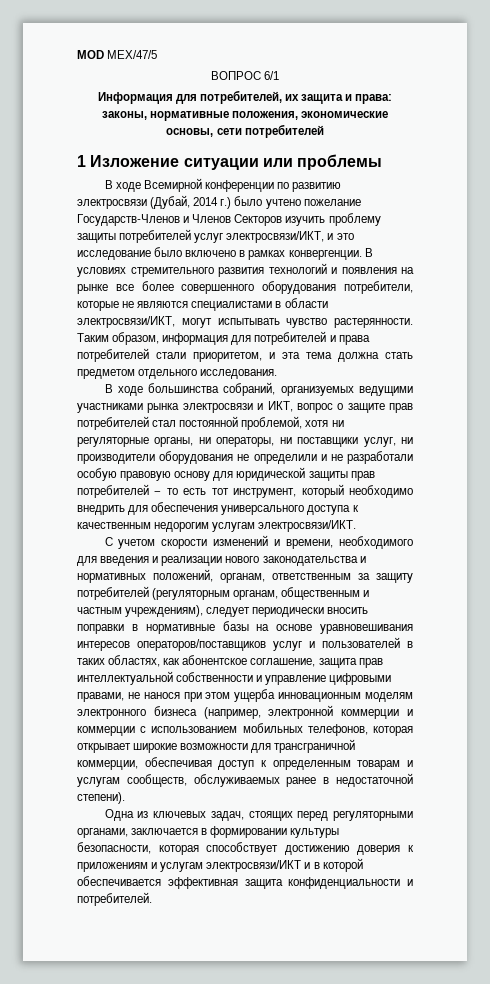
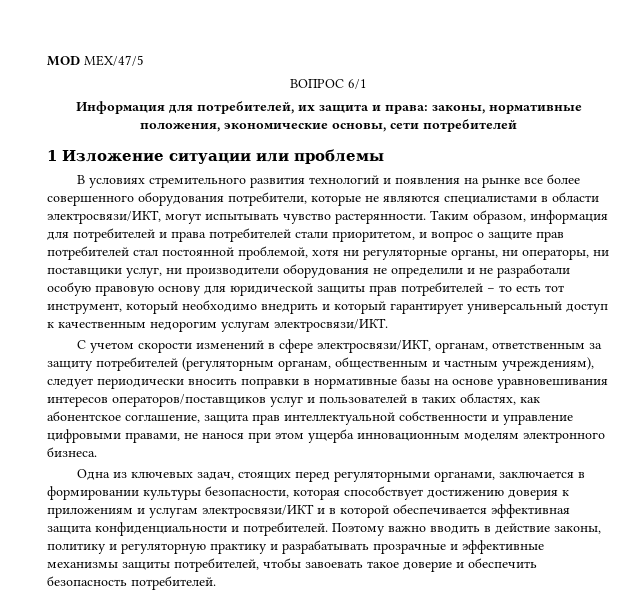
[115,178,342,192] [77,195,361,209] [77,213,381,226] [77,229,354,243] [77,247,373,260] ходе Всемирной конференции по развитию электросвязи (Дубай, 2014 г.) было учтено пожелание Государств-Членов и Членов Секторов изучить проблему защиты потребителей услуг электросвязи/ИКТ, и это исследование было включено в рамках конвергенции. В -> (86, 179) none
[282,352,413,362] [77,369,278,379] [104,382,413,396] [77,401,293,413] эта тема должна стать предметом отдельного исследования. // В ходе большинства собраний, организуемых ведущими участниками рынка электросвязи и ИКТ, -> (427, 235) none
[128,502,351,515] для обеспечения универсального доступа -> [322,301,608,314] и который гарантирует универсальный доступ
[274,536,414,549] [77,556,366,566] [77,569,213,583] и времени, необходимого для введения и реализации нового законодательства и нормативных положений, -> [268,339,432,353] в сфере электросвязи/ИКТ,
[153,705,413,719] [77,723,413,736] [77,739,356,753] [77,757,413,770] [77,773,413,787] [77,792,125,804] бизнеса (например, электронной коммерции и коммерции с использованием мобильных телефонов, которая открывает широкие возможности для трансграничной коммерции, обеспечивая доступ к определенным товарам и услугам сообществ, обслуживаемых ранее в недостаточной степени). -> [47,447,97,457] бизнеса.
(152, 899) none -> [332,523,601,536] [47,540,544,554] [47,558,537,572] [47,576,216,590] Поэтому важно вводить в действие законы, политику и регуляторную практику и разрабатывать прозрачные и эффективные механизмы защиты потребителей, чтобы завоевать такое доверие и обеспечить безопасность потребителей.

